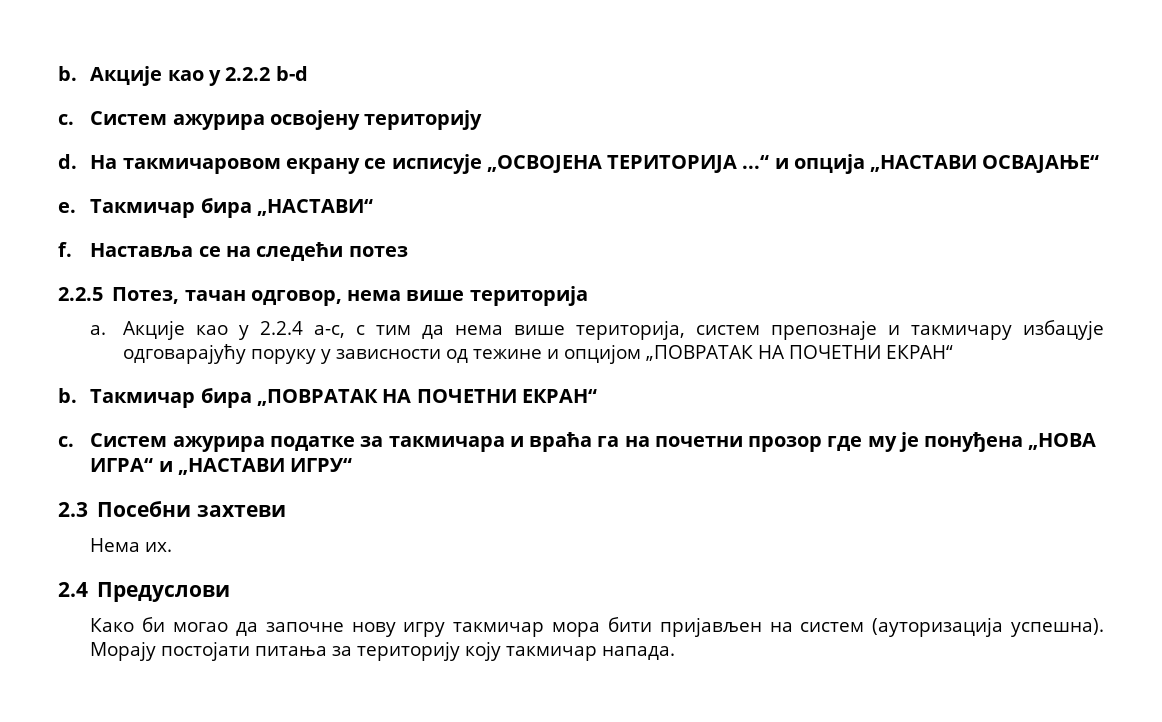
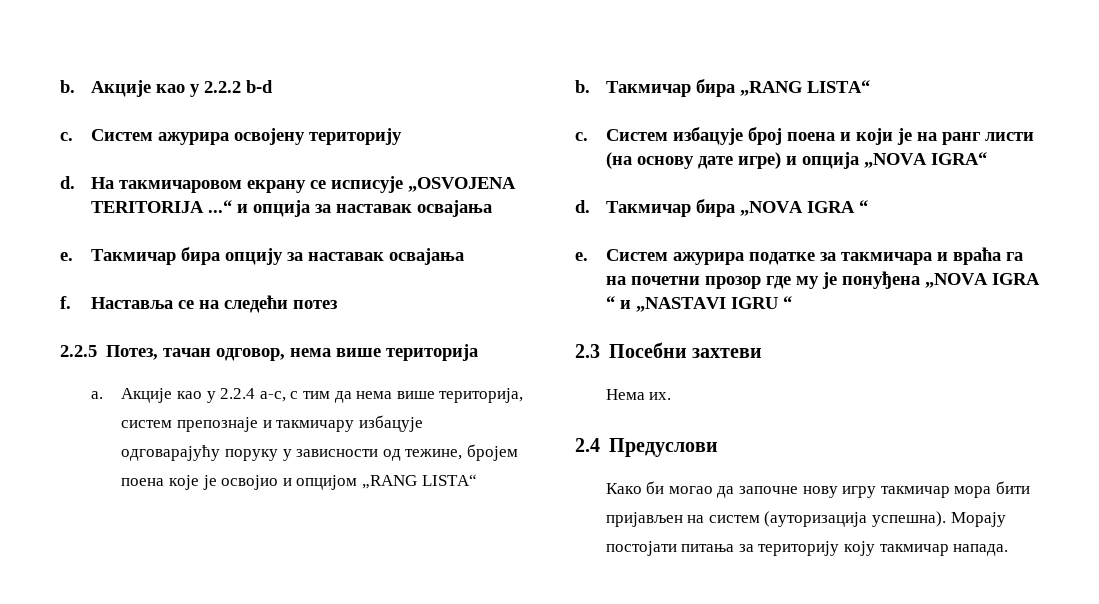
[486,155,738,173] „ОСВОЈЕНА ТЕРИТОРИЈА -> [407,177,516,192] [90,201,204,213] „OSVOJENA TERITORIJA
[870,155,1100,173] „НАСТАВИ ОСВАЈАЊЕ“ -> [314,200,492,217] за наставак освајања
[256,199,373,216] „НАСТАВИ“ -> [224,248,464,265] опцију за наставак освајања
[472,344,953,364] [58,388,597,408] [58,436,74,447] тежине и опцијом „ПОВРАТАК НА ПОЧЕТНИ ЕКРАН“ // b. Такмичар бира „ПОВРАТАК НА ПОЧЕТНИ ЕКРАН“ // c. -> [405,444,518,461] [121,474,477,490] [575,79,870,97] [575,127,1034,145] [605,152,987,169] [575,199,868,217] [575,252,588,261] тежине, бројем поена које је освојио и опцијом „RANG LISTA“ // b. Такмичар бира „RANG LISTA“ // c. Систем избацује број поена и који је на ранг листи (на основу дате игре) и опција „NOVA IGRA“ // d. Такмичар бира „NOVA IGRA “ // e.
[1028,433,1097,450] [90,458,353,475] „НОВА ИГРА“ и „НАСТАВИ ИГРУ“ -> [924,273,1040,288] [605,296,792,312] „NOVA IGRA “ и „NASTAVI IGRU “

